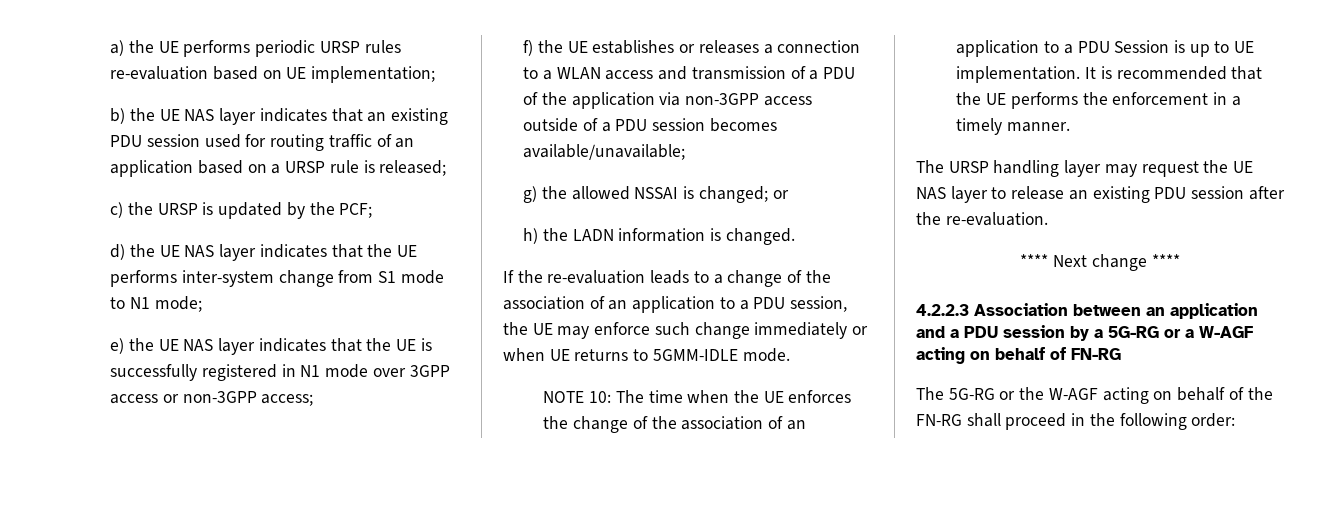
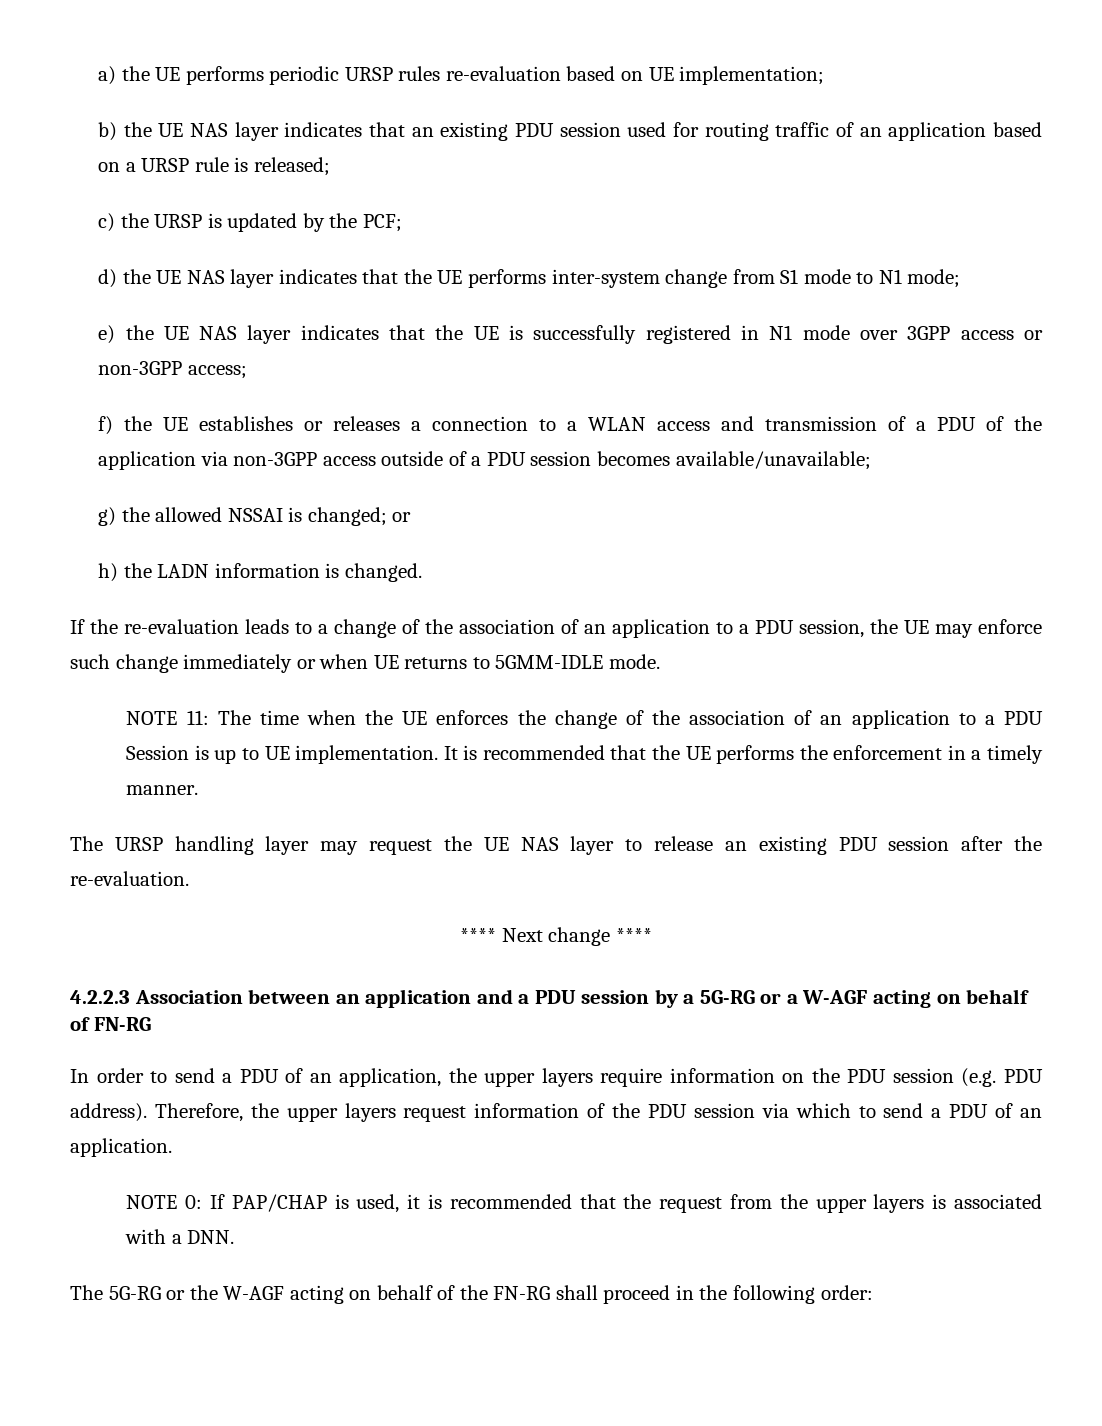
[589,391,612,403] 10: -> [186,710,209,725] 11:
(1121, 354) none -> [70,1068,1043,1087] [70,1103,1043,1122] [70,1138,172,1157] [126,1194,1043,1213] [125,1229,235,1244] // In order to send a PDU of an application, the upper layers require information on the PDU session (e.g. PDU address). Therefore, the upper layers request information of the PDU session via which to send a PDU of an application. // NOTE 0: If PAP/CHAP is used, it is recommended that the request from the upper layers is associated with a DNN.

